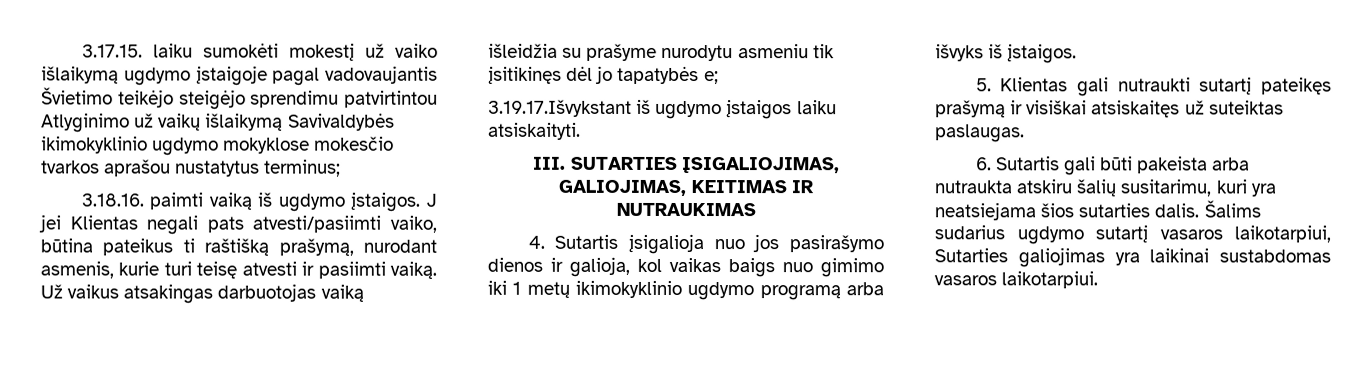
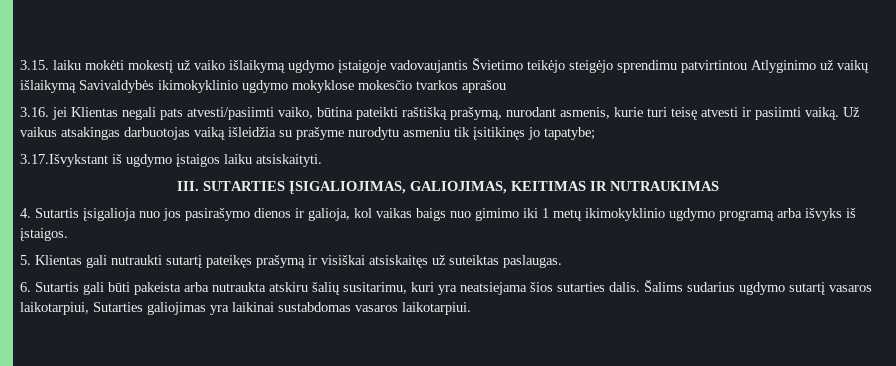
[81,42,279,58] 3.17.15. laiku sumokėti -> [20,60,124,70] 3.15. laiku mokėti
[272,67,321,86] pagal -> (386, 66) none
[175,159,342,177] [80,192,437,212] nustatytus terminus; // 3.18.16. paimti vaiką iš ugdymo įstaigos. J -> [20,107,49,117] // 3.16.
[102,238,195,256] pateikus ti -> [356,107,398,120] pateikti
[566,65,719,85] [488,99,632,117] dėl jo tapatybės e; // 3.19.17.Išvykstant -> [528,127,595,140] [20,154,108,167] jo tapatybe; // 3.17.Išvykstant

